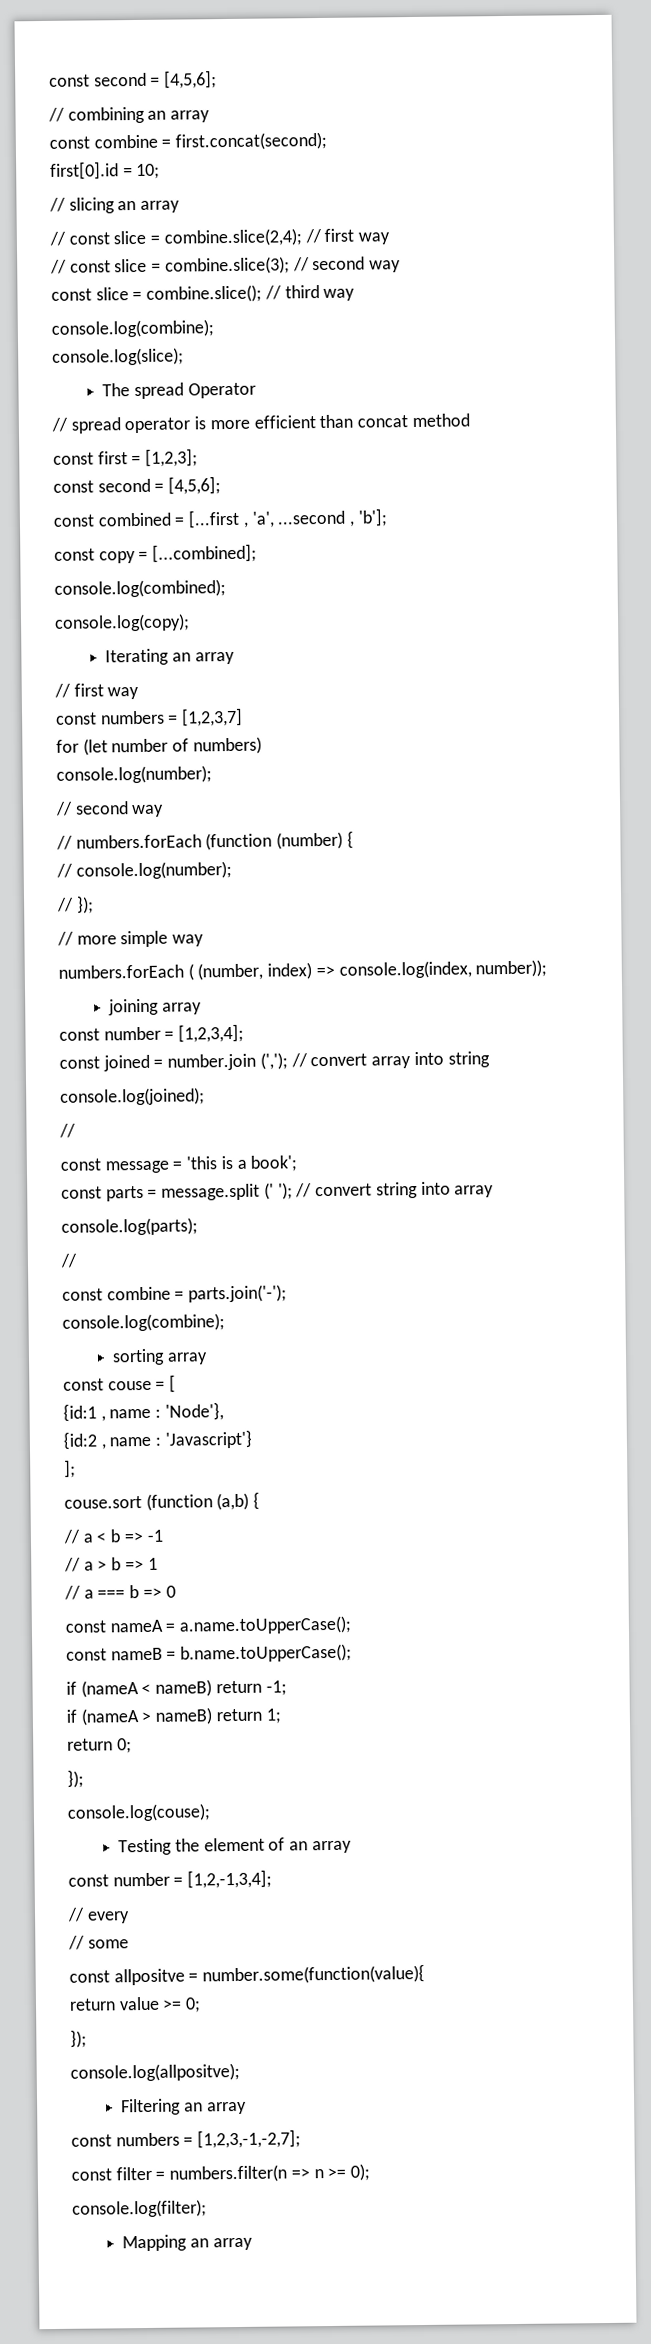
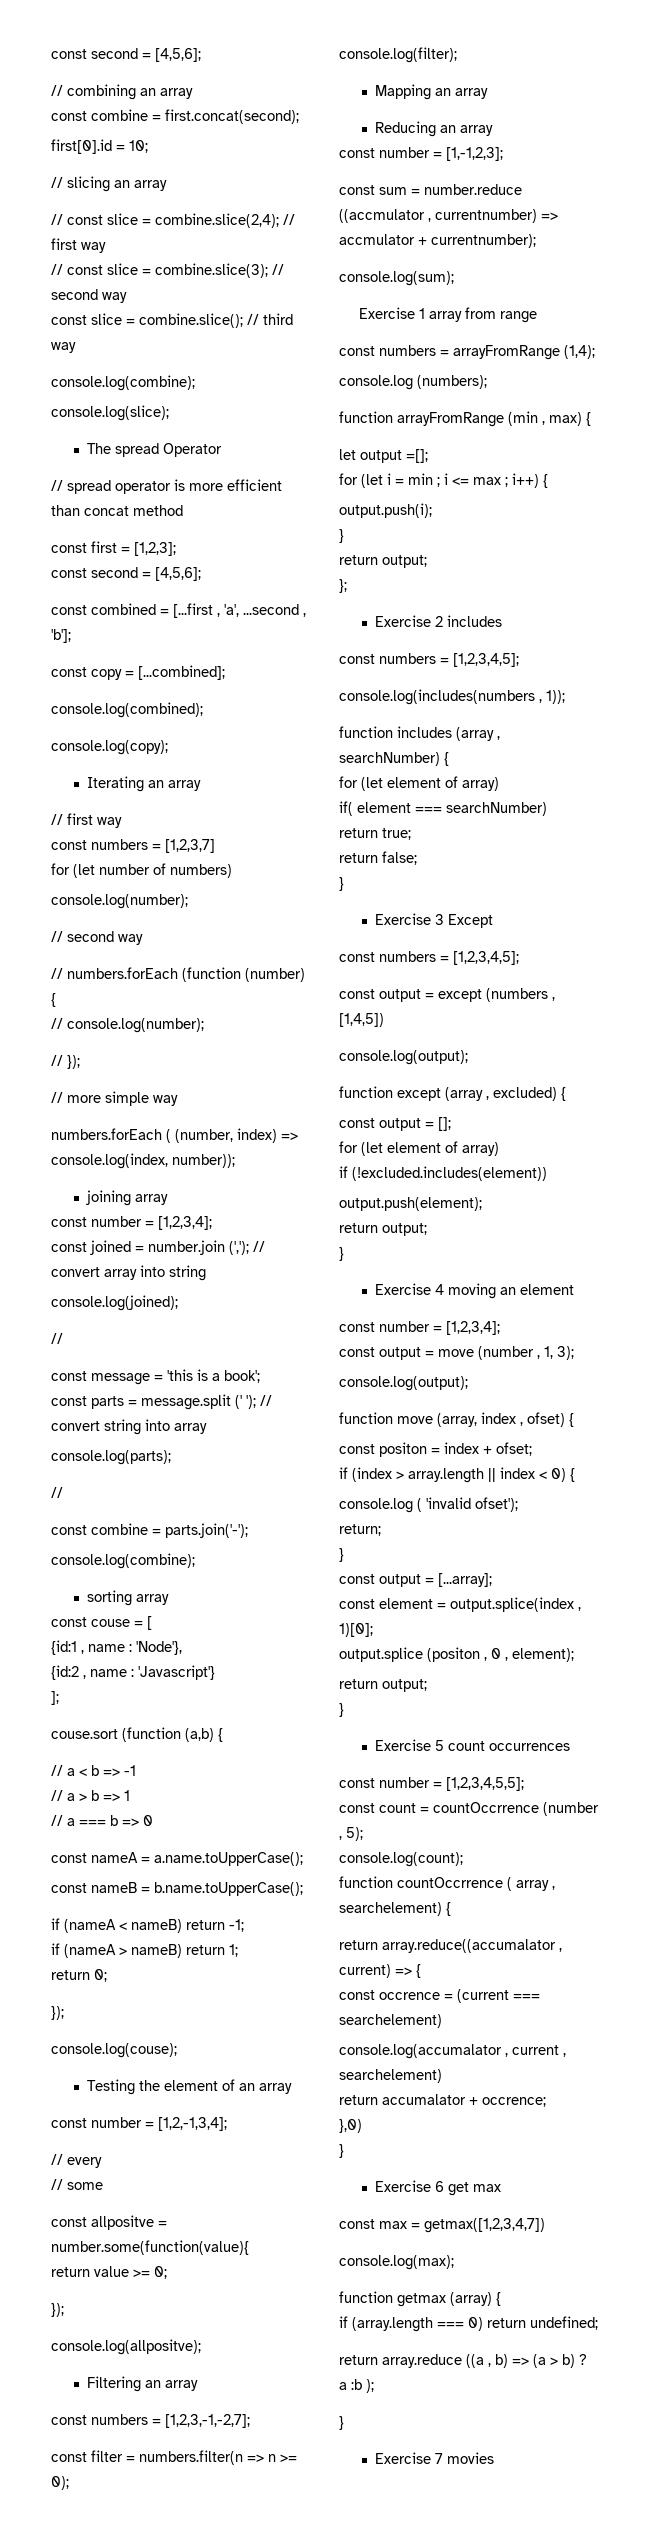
(253, 2244) none -> [375,121,494,137] [339,147,503,161] [339,184,522,195] [339,209,558,223] [339,234,536,248] [339,271,454,286] [359,307,538,323] [339,345,595,360] [339,375,487,390] [339,411,591,427] [339,449,428,463] [339,473,548,488] [339,503,432,518] [339,529,344,543] [339,555,427,568] [339,579,347,593] [375,615,503,627] [339,653,519,667] [339,689,565,705] [339,726,500,741] [339,752,449,766] [339,776,499,791] [339,801,547,816] [339,828,411,840] [339,851,417,865] [339,877,344,891] [375,913,494,928] [339,951,519,965] [339,988,555,1002] [339,1013,384,1027] [339,1050,468,1065] [339,1086,566,1101] [339,1117,451,1131] [339,1141,499,1156] [339,1166,547,1181] [339,1197,482,1211] [339,1223,427,1236] [339,1247,344,1261] [375,1283,575,1299] [339,1321,500,1335] [339,1346,574,1360] [339,1376,468,1391] [339,1412,574,1427] [339,1442,532,1457] [339,1467,575,1483] [339,1497,518,1513] [339,1524,381,1536] [339,1548,344,1562] [339,1573,492,1587] [339,1597,581,1612] [339,1623,373,1637] [339,1647,574,1662] [339,1679,427,1692] [339,1703,344,1717] [375,1739,571,1751] [339,1777,524,1791] [339,1802,599,1816] [339,1827,363,1841] [339,1852,463,1867] [339,1876,555,1891] [339,1902,451,1916] [339,1939,562,1953] [339,1964,421,1978] [339,1989,540,2003] [339,2014,442,2028] [339,2044,566,2059] [339,2069,442,2083] [339,2094,546,2107] [339,2119,362,2133] [339,2144,344,2158] [375,2180,502,2196] [339,2218,545,2233] [339,2255,454,2270] [339,2291,501,2307] [339,2316,598,2332] [339,2354,587,2368] [339,2379,374,2393] [339,2416,344,2430] [375,2452,495,2464] // Reducing an array // const number = [1,-1,2,3]; // const sum = number.reduce ((accmulator , currentnumber) => accmulator + currentnumber); // console.log(sum); // Exercise 1 array from range // const numbers = arrayFromRange (1,4); // console.log (numbers); // function arrayFromRange (min , max) { // let output =[]; // for (let i = min ; i <= max ; i++) { // output.push(i); // } // return output; // }; // Exercise 2 includes // const numbers = [1,2,3,4,5]; // console.log(includes(numbers , 1)); // function includes (array , searchNumber) { // for (let element of array) // if( element === searchNumber) // return true; // return false; // } // Exercise 3 Except // const numbers = [1,2,3,4,5]; // const output = except (numbers , [1,4,5]) // console.log(output); // function except (array , excluded) { // const output = []; // for (let element of array) // if (!excluded.includes(element)) // output.push(element); // return output; // } // Exercise 4 moving an element // const number = [1,2,3,4]; // const output = move (number , 1, 3); // console.log(output); // function move (array, index , ofset) { // const positon = index + ofset; // if (index > array.length || index < 0) { // console.log ( 'invalid ofset'); // return; // } // const output = [...array]; // const element = output.splice(index , 1)[0]; // output.splice (positon , 0 , element); // return output; // } // Exercise 5 count occurrences // const number = [1,2,3,4,5,5]; // const count = countOccrrence (number , 5); // console.log(count); // function countOccrrence ( array , searchelement) { // return array.reduce((accumalator , current) => { // const occrence = (current === searchelement) // console.log(accumalator , current , searchelement) // return accumalator + occrence; // },0) // } // Exercise 6 get max // const max = getmax([1,2,3,4,7]) // console.log(max); // function getmax (array) { // if (array.length === 0) return undefined; // return array.reduce ((a , b) => (a > b) ? a :b ); // } // Exercise 7 movies

